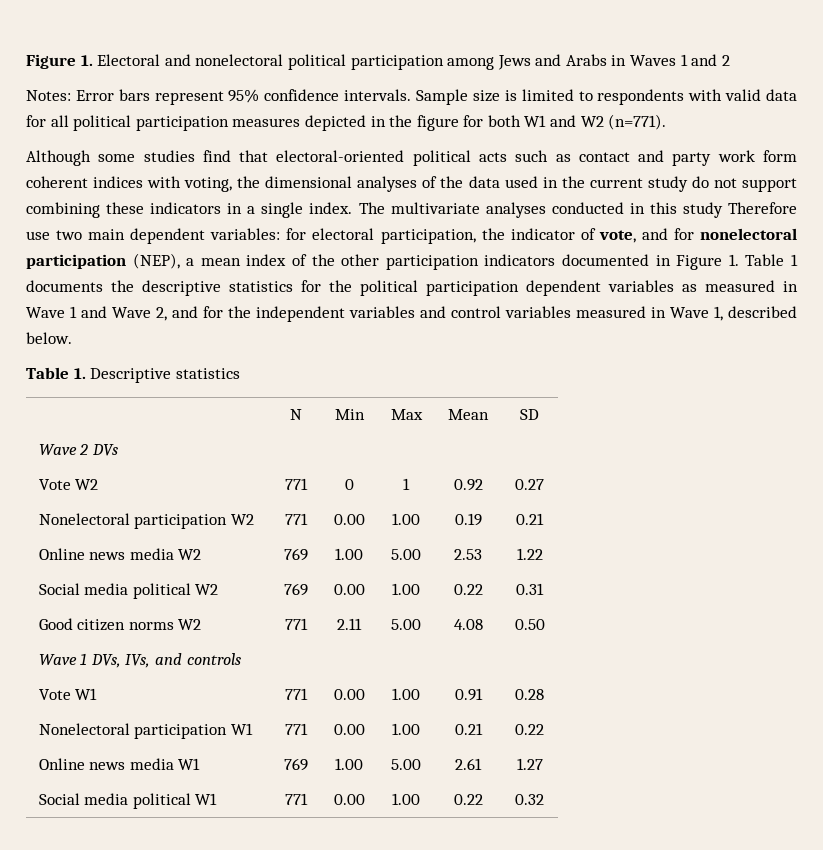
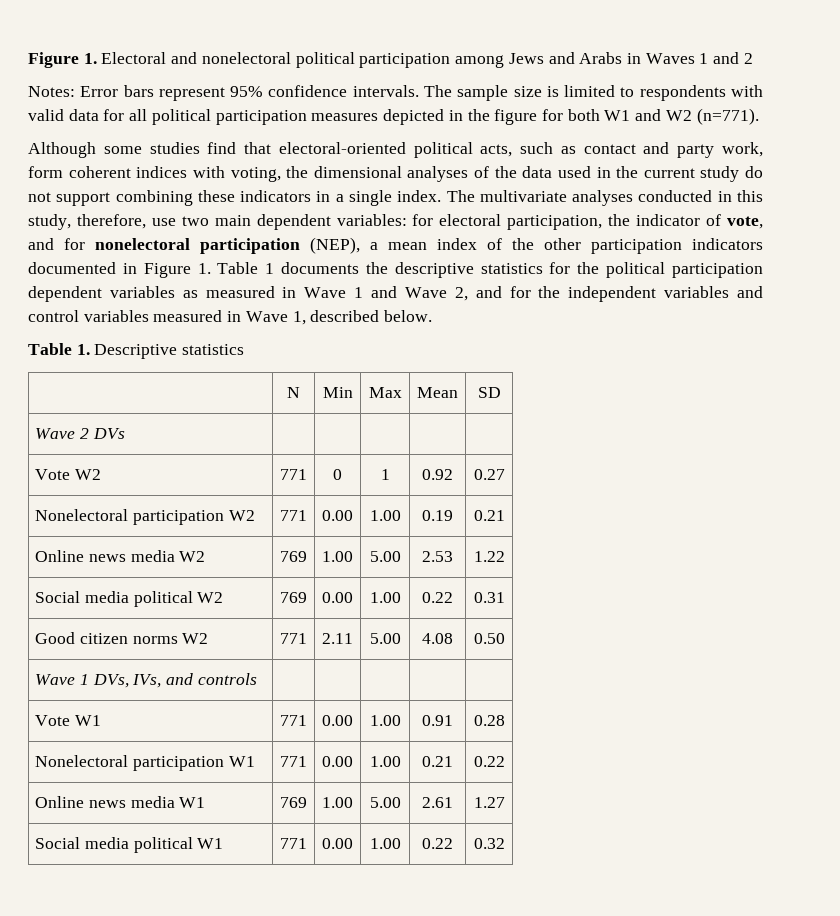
[416,89,469,105] Sample -> [424,85,509,101] The sample
[479,152,507,162] acts -> [480,144,513,157] acts,
[717,150,755,162] work -> [721,142,763,157] work,
[682,202,797,218] study Therefore -> [28,214,146,230] study, therefore,

